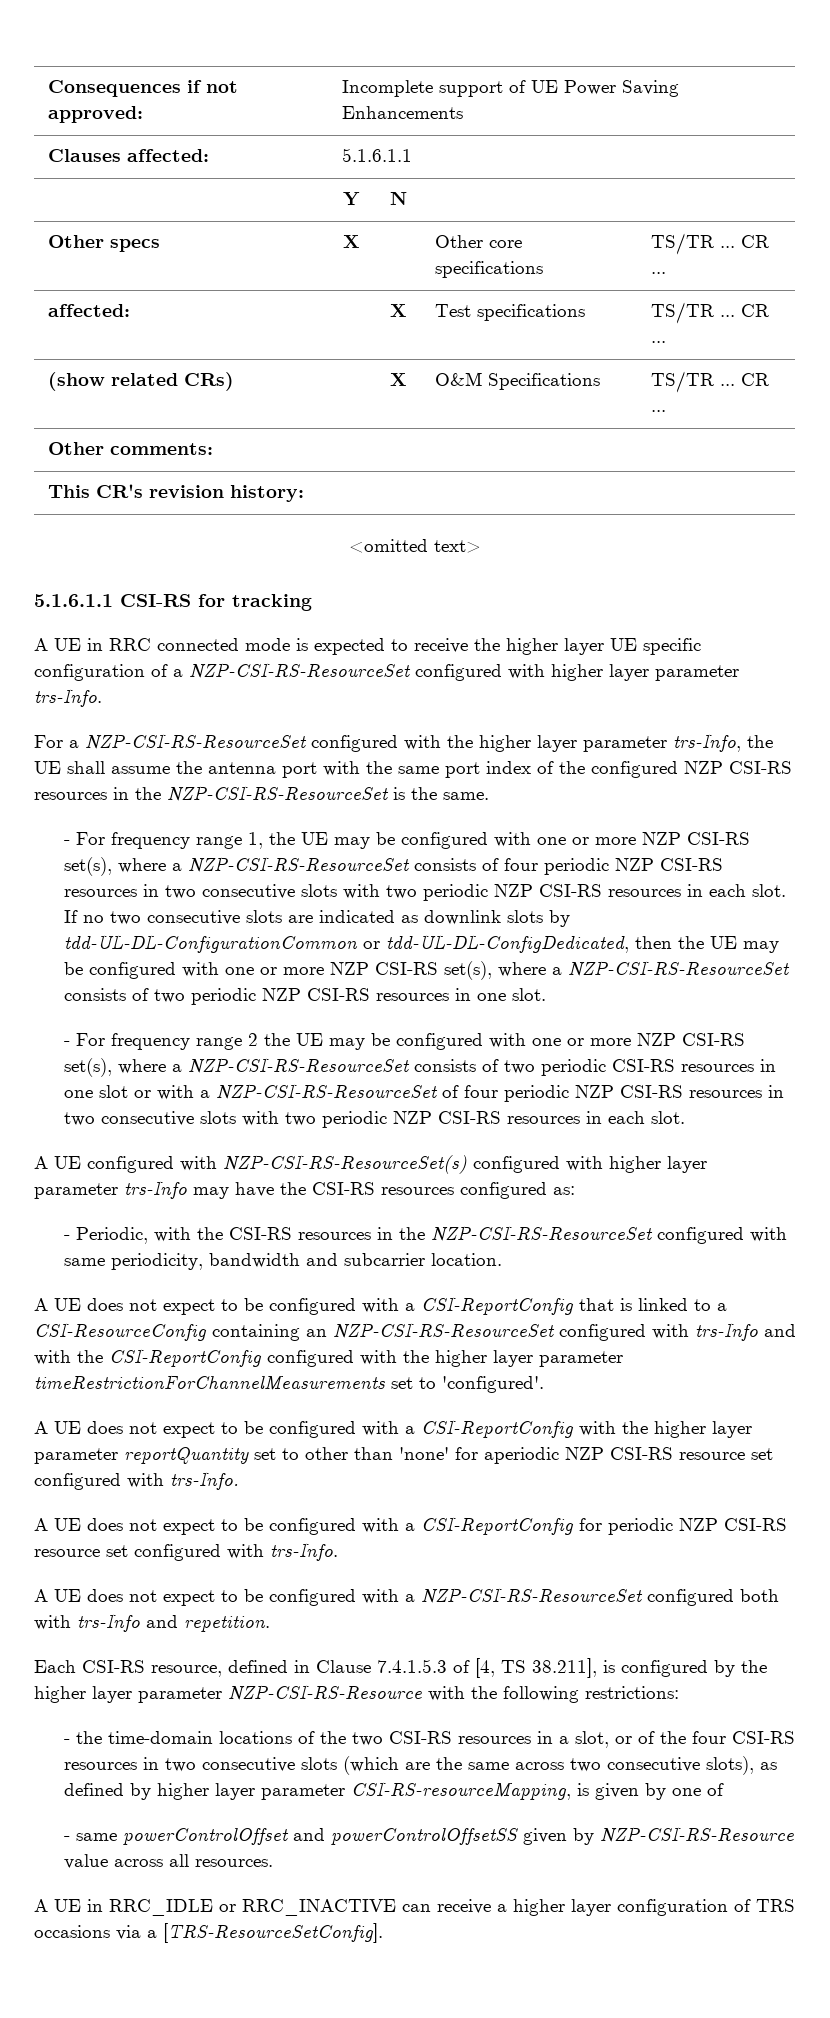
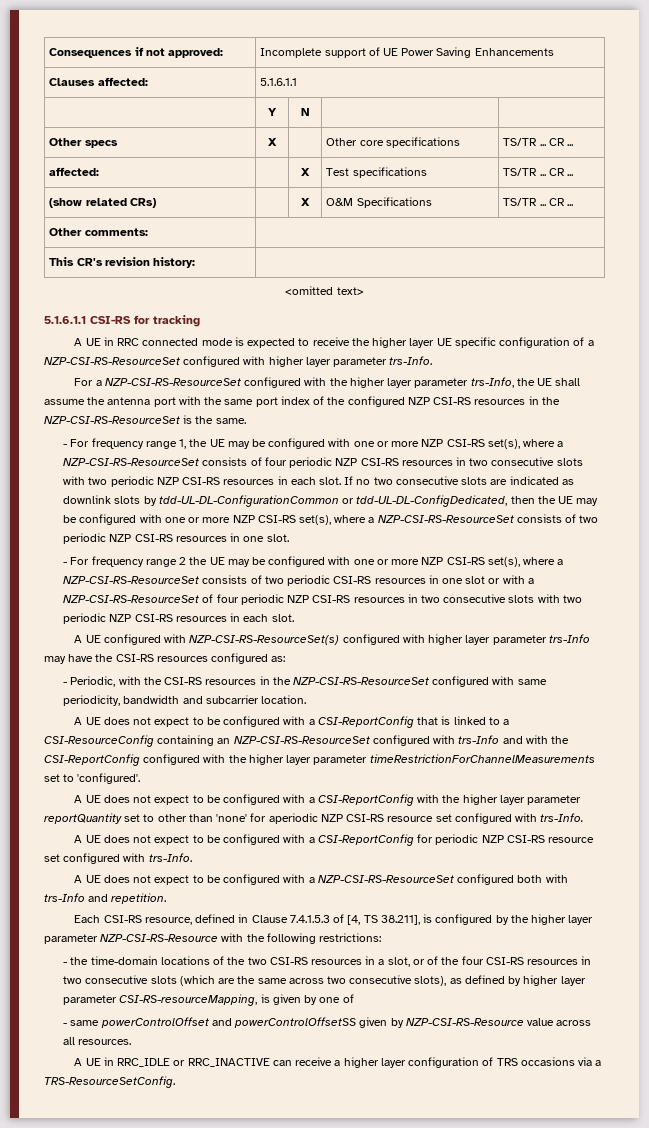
[163,1923,383,1943] [TRS-ResourceSetConfig]. -> [44,1076,175,1088] TRS-ResourceSetConfig.

